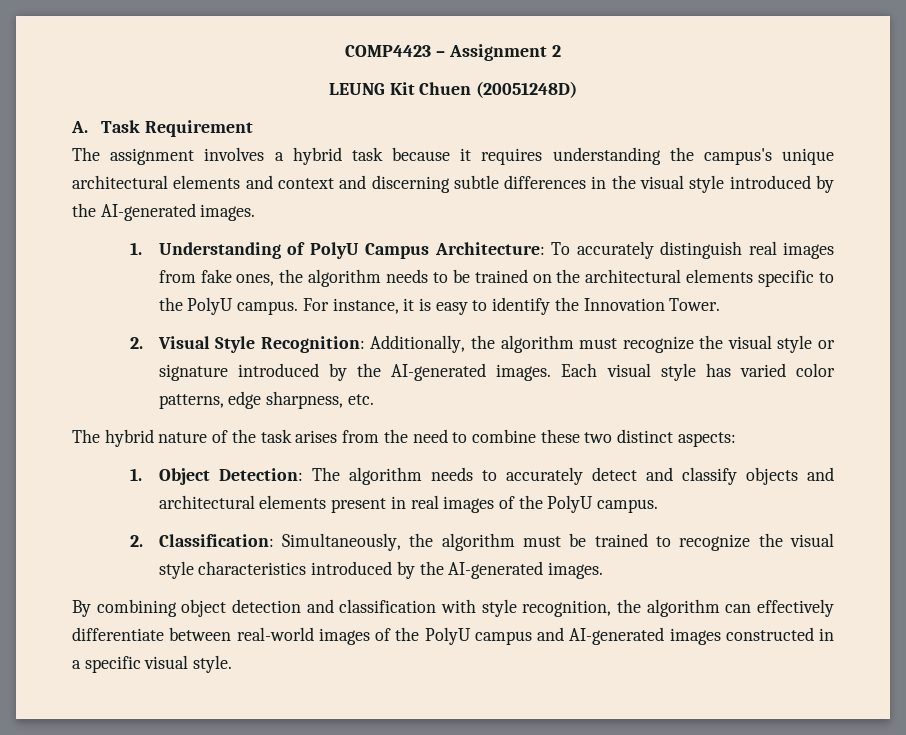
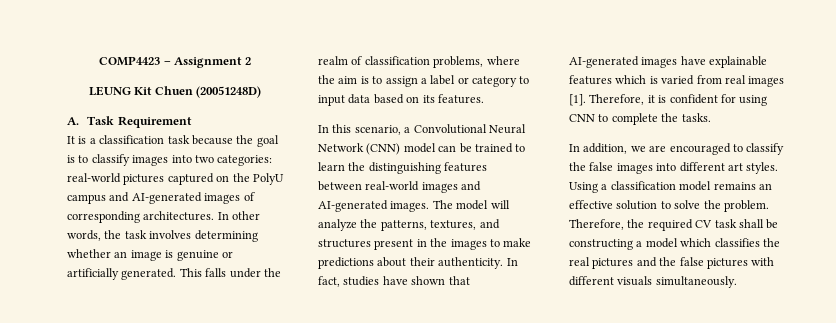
[72,147,835,165] [72,175,834,193] [72,203,256,221] [129,241,835,259] [158,269,834,287] [158,297,721,315] [129,335,835,353] [158,363,835,381] [158,391,374,409] [72,429,736,447] [129,467,834,485] [158,495,659,513] [129,533,834,551] [158,561,603,579] [72,599,834,617] [72,627,391,645] The assignment involves a hybrid task because it requires understanding the campus's unique architectural elements and context and discerning subtle differences in the visual style introduced by the AI-generated images. // 1. Understanding of PolyU Campus Architecture: To accurately distinguish real images from fake ones, the algorithm needs to be trained on the architectural elements specific to the PolyU campus. For instance, it is easy to identify the Innovation Tower. // 2. Visual Style Recognition: Additionally, the algorithm must recognize the visual style or signature introduced by the AI-generated images. Each visual style has varied color patterns, edge sharpness, etc. // The hybrid nature of the task arises from the need to combine these two distinct aspects: // 1. Object Detection: The algorithm needs to accurately detect and classify objects and architectural elements present in real images of the PolyU campus. // 2. Classification: Simultaneously, the algorithm must be trained to recognize the visual style characteristics introduced by the AI-generated images. // By combining object detection and classification with style recognition, the algorithm can effectively differentiate between real-world images of -> [67,135,279,147] [67,154,273,166] [67,173,230,185] It is a classification task because the goal is to classify images into two categories: real-world pictures captured on
[725,627,834,641] [72,655,233,673] constructed in a specific visual style. -> [243,192,255,201] [67,211,261,223] [67,230,258,242] [67,249,233,261] [67,268,281,280] [318,56,520,68] [318,75,530,87] [318,94,484,106] [318,124,526,135] [318,143,526,155] [318,162,488,174] [318,181,482,193] [318,200,510,212] [318,219,500,231] [318,238,532,250] [318,257,518,269] [318,276,470,287] [569,56,768,68] [569,75,785,87] [569,94,768,106] [569,113,711,125] [569,143,785,155] [569,162,779,174] [569,181,772,193] [569,200,769,212] [569,219,779,231] [569,238,780,250] [569,257,775,269] [569,276,737,288] of corresponding architectures. In other words, the task involves determining whether an image is genuine or artificially generated. This falls under the realm of classification problems, where the aim is to assign a label or category to input data based on its features. // In this scenario, a Convolutional Neural Network (CNN) model can be trained to learn the distinguishing features between real-world images and AI-generated images. The model will analyze the patterns, textures, and structures present in the images to make predictions about their authenticity. In fact, studies have shown that AI-generated images have explainable features which is varied from real images [1]. Therefore, it is confident for using CNN to complete the tasks. // In addition, we are encouraged to classify the false images into different art styles. Using a classification model remains an effective solution to solve the problem. Therefore, the required CV task shall be constructing a model which classifies the real pictures and the false pictures with different visuals simultaneously.

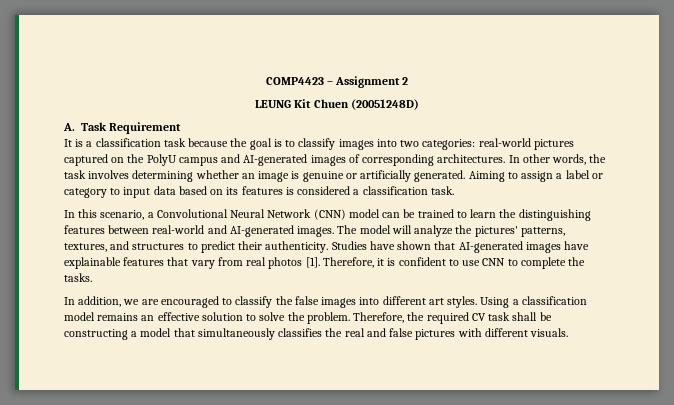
[179,268,281,278] [318,56,520,68] [318,75,369,84] This falls under the realm of classification problems, where the aim is -> [468,171,505,182] Aiming
[437,94,484,104] features. -> [241,186,454,195] features is considered a classification task.
[421,182,458,193] images -> (205, 229) none
(378, 223) none -> [474,226,518,237] pictures'
[374,238,532,250] [318,257,518,269] [318,276,380,287] present in the images to make predictions about their authenticity. In fact, studies -> [187,241,367,253] to predict their authenticity. Studies
[615,75,695,85] which is varied -> [167,257,215,269] that vary
[748,76,785,87] images -> [268,257,303,269] photos
[720,94,768,106] for using -> [448,259,481,266] to use
[680,238,712,247] which -> [173,328,275,340] that simultaneously
[592,257,677,269] pictures and the -> [366,328,386,337] and
[617,276,737,288] visuals simultaneously. -> [530,328,569,337] visuals.

